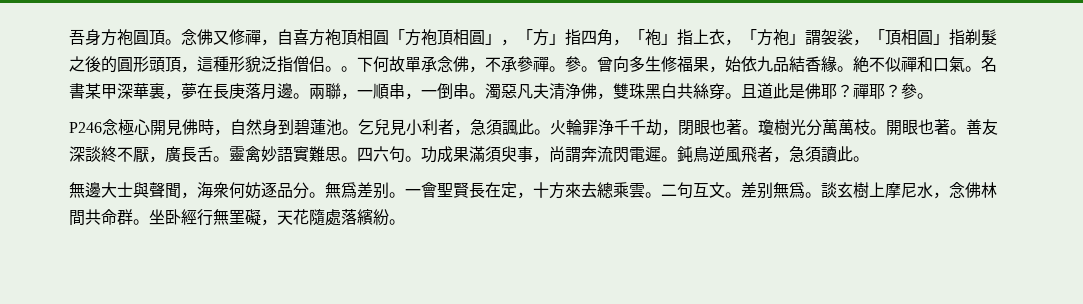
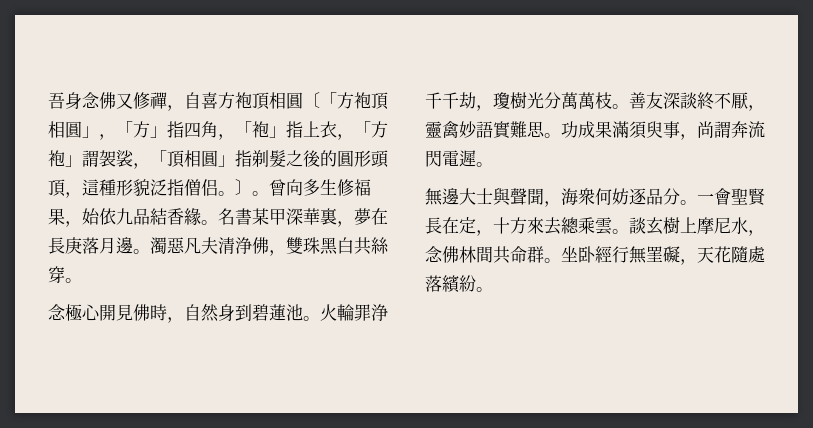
[101,29,181,46] 方袍圓頂。 -> (82, 100) none
(389, 37) none -> [303,92,320,108] 〔
[341,56,581,73] 。下何故單承念佛，不承參禪。參 -> [235,179,252,195] 〕
[853,56,981,72] 絶不似禪和口氣。 -> (218, 222) none
[309,83,485,100] 兩聯，一順串，一倒串。 -> (150, 251) none
[741,83,933,99] [69,122,102,133] 且道此是佛耶？禪耶？參。 // P246 -> (82, 280) //
[358,118,550,136] 乞兒見小利者，急須諷此。 -> (320, 318) none
[678,119,758,136] 閉眼也著。 -> (493, 108) none
[886,119,966,136] 開眼也著。 -> (629, 106) none
[165,146,229,162] 廣長舌。 -> (765, 108) none
[357,146,421,163] 四六句。 -> (561, 135) none
[677,145,869,163] 鈍鳥逆風飛者，急須讀此。 -> (493, 164) none
[325,182,405,199] 無爲差别。 -> (697, 202) none
[661,182,821,199] 二句互文。差别無爲。 -> (629, 231) none

